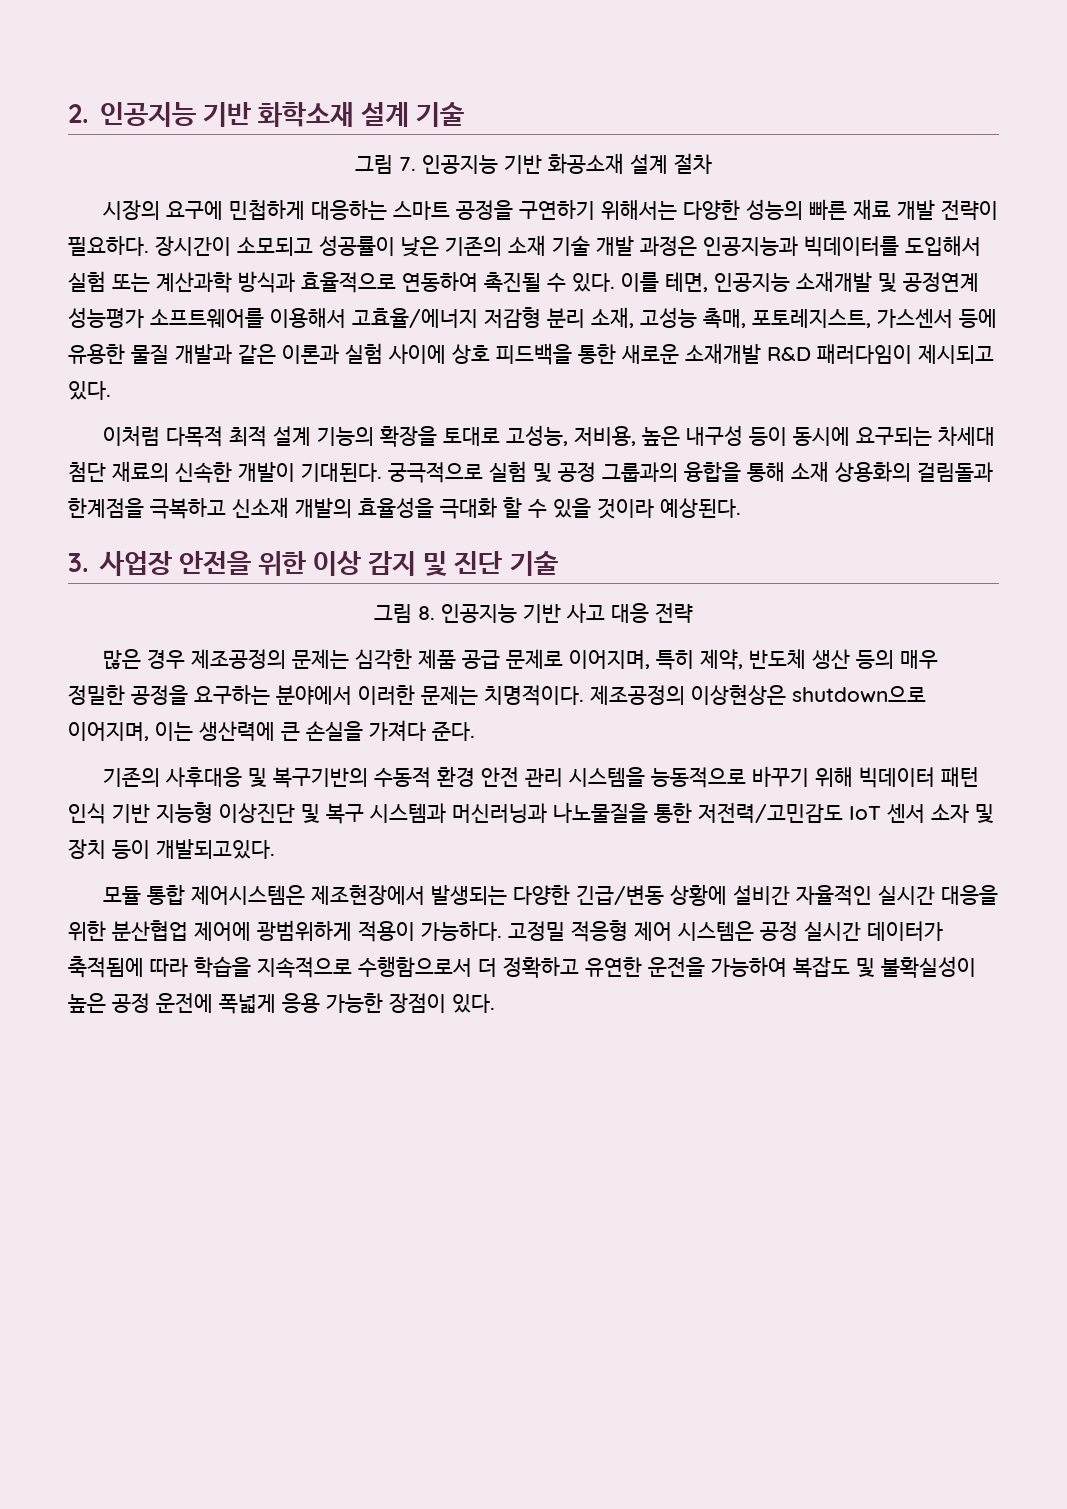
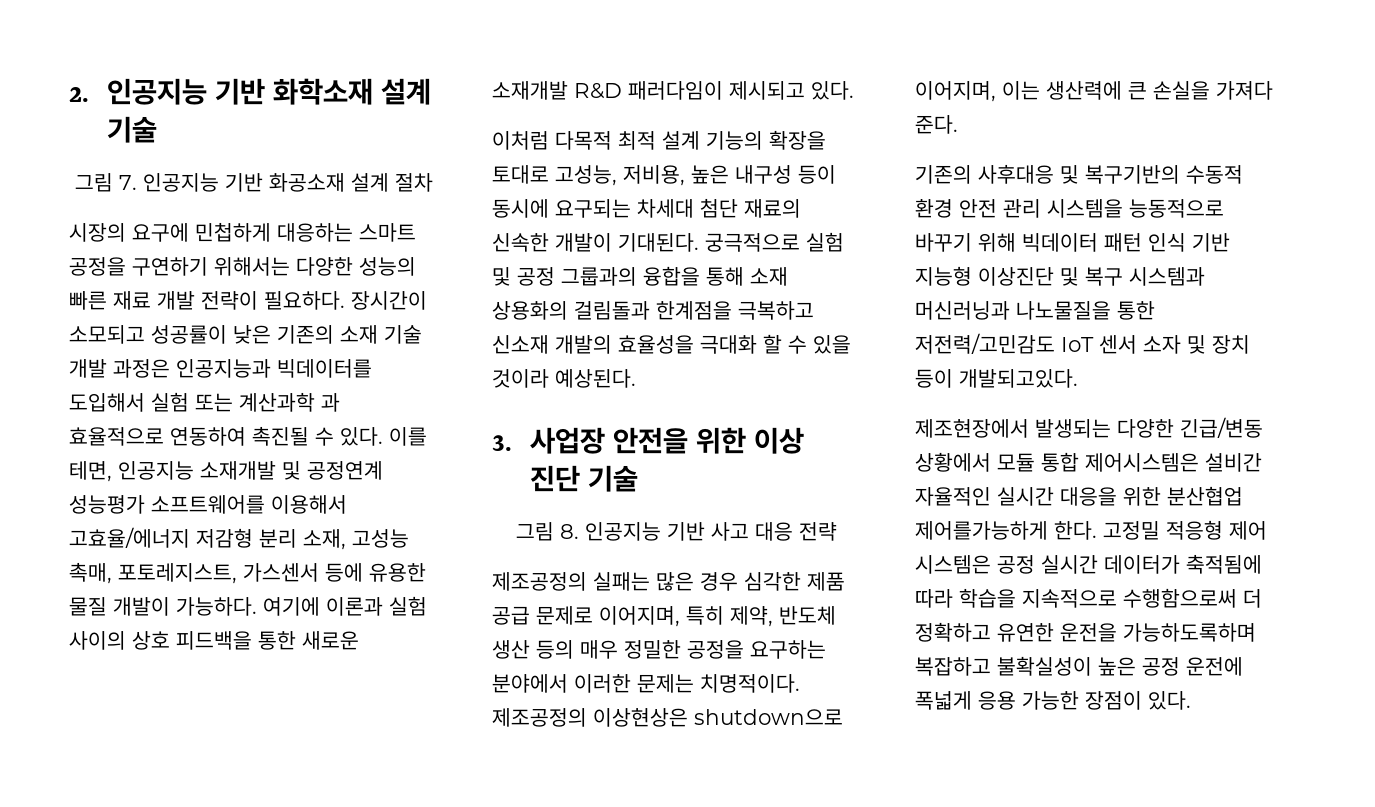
[238,271,295,293] 방식과 -> [321,393,340,412] 과
[175,344,276,364] 개발과 같은 -> [113,597,320,616] 개발이 가능하다. 여기에
[388,344,446,364] 사이에 -> [69,631,126,650] 사이의
[368,551,448,576] 감지 및 -> (804, 440) none
[102,649,349,670] 많은 경우 제조공정의 문제는 -> [492,572,738,591] 제조공정의 실패는 많은 경우
[102,884,305,905] 모듈 통합 제어시스템은 -> (1078, 378) none
[669,884,727,906] 상황에 -> [915,452,1199,472] 상황에서 모듈 통합 제어시스템은
[194,920,502,942] 제어에 광범위하게 적용이 가능하다. -> [915,521,1097,540] 제어를가능하게 한다.
[358,956,472,977] 수행함으로서 -> [1123,588,1237,608] 수행함으로써
[711,956,875,978] 가능하여 복잡도 및 -> [1123,623,1256,642] [915,657,991,676] 가능하도록하며 복잡하고

